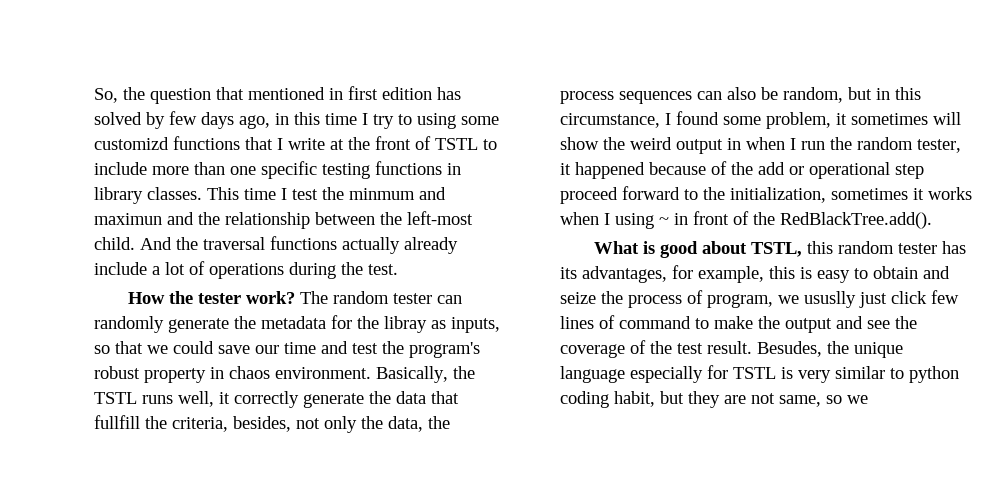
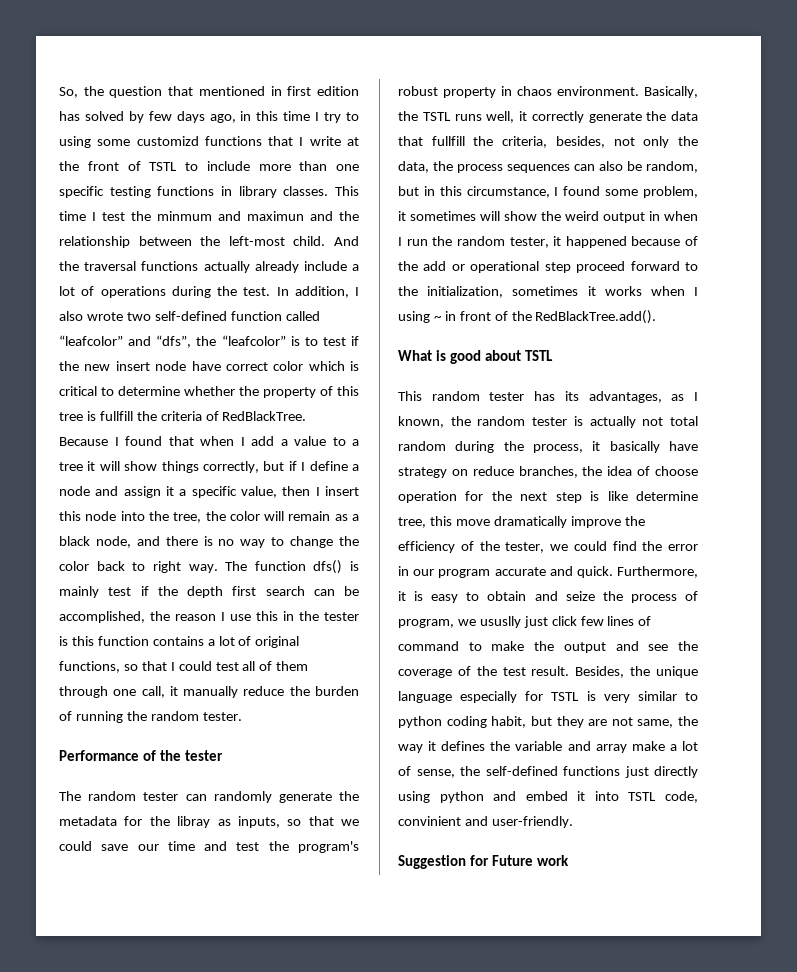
[127,291,295,304] // How the tester work? -> [276,286,359,298] [59,311,320,321] [59,335,359,348] [59,361,359,371] [59,386,359,398] [59,411,307,421] [59,436,359,446] [59,461,359,473] [59,486,359,498] [59,511,360,523] [59,536,359,548] [59,560,359,574] [59,586,359,598] [59,611,359,623] [59,636,300,648] [59,661,309,673] [59,686,359,698] [59,711,242,723] [59,750,223,761] In addition, I also wrote two self-defined function called “leafcolor” and “dfs”, the “leafcolor” is to test if the new insert node have correct color which is critical to determine whether the property of this tree is fullfill the criteria of RedBlackTree. Because I found that when I add a value to a tree it will show things correctly, but if I define a node and assign it a specific value, then I insert this node into the tree, the color will remain as a black node, and there is no way to change the color back to right way. The function dfs() is mainly test if the depth first search can be accomplished, the reason I use this in the tester is this function contains a lot of original functions, so that I could test all of them through one call, it manually reduce the burden of running the random tester. // Performance of the tester //
[750,241,833,257] TSTL, this -> [524,350,553,361] [398,391,422,401] TSTL // This
[672,265,795,283] for example, this -> [671,392,698,401] [398,416,698,428] [398,441,698,453] [398,466,698,478] [398,491,698,503] [398,516,645,528] [398,541,698,553] [398,566,698,578] [398,591,406,601] as I known, the random tester is actually not total random during the process, it basically have strategy on reduce branches, the idea of choose operation for the next step is like determine tree, this move dramatically improve the efficiency of the tester, we could find the error in our program accurate and quick. Furthermore, it
[757,341,822,357] Besudes, -> [575,666,625,678] Besides,
[826,395,868,404] so we -> [678,716,698,726] [398,741,698,753] [398,766,698,778] [398,791,698,803] [398,816,573,828] [398,855,569,869] the way it defines the variable and array make a lot of sense, the self-defined functions just directly using python and embed it into TSTL code, convinient and user-friendly. // Suggestion for Future work

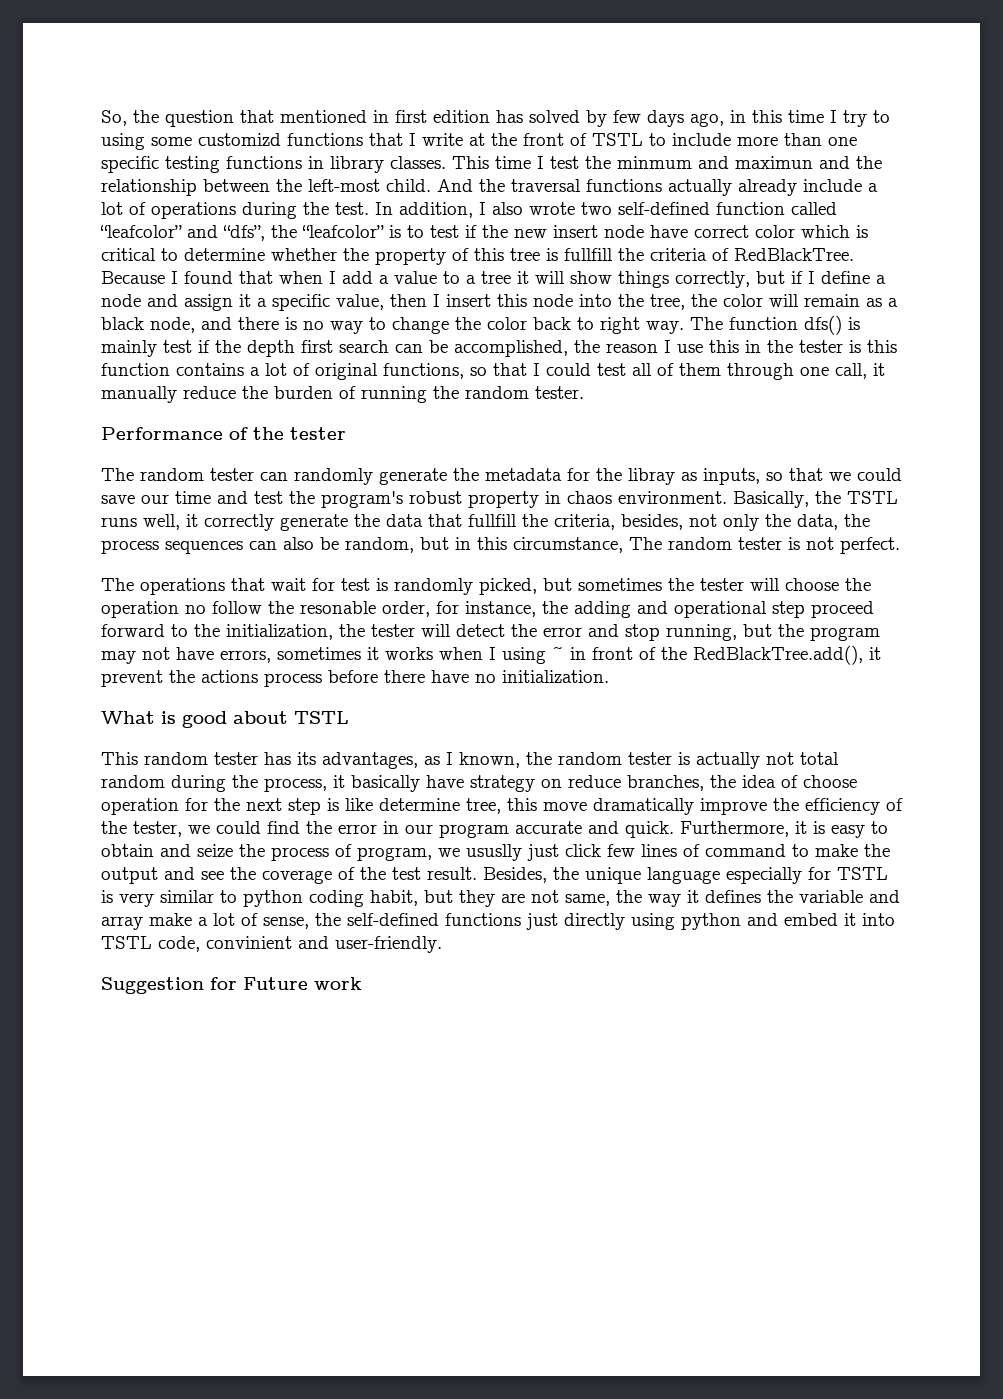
[554,186,698,198] [398,211,698,223] [398,236,698,248] [398,261,465,271] I found some problem, it sometimes will show the weird output in when I run the random tester, it happened because of the add or -> [629,537,900,554] [101,578,871,595] [101,601,668,618] The random tester is not perfect. // The operations that wait for test is randomly picked, but sometimes the tester will choose the operation no follow the resonable order, for instance, the adding and
(504, 292) none -> [339,624,880,641] [101,647,271,664] the tester will detect the error and stop running, but the program may not have errors,
[535,310,657,324] RedBlackTree.add(). -> [693,645,881,665] [101,670,609,687] RedBlackTree.add(), it prevent the actions process before there have no initialization.

